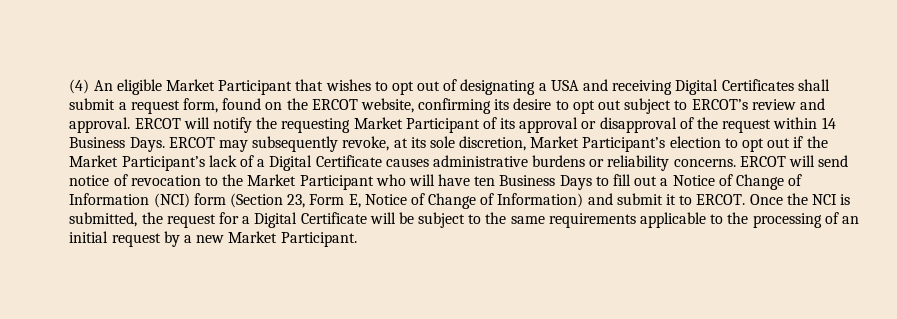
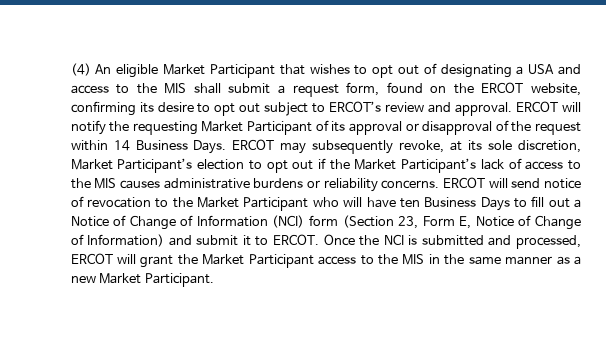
[612,79,794,95] receiving Digital Certificates -> [70,83,187,94] access to the MIS
[257,155,382,171] a Digital Certificate -> [525,160,581,170] [70,178,117,189] access to the MIS
[69,212,859,228] [69,231,180,247] submitted, the request for a Digital Certificate will be subject to the same requirements applicable to the processing of an initial request by -> [421,235,581,249] [70,253,570,268] submitted and processed, ERCOT will grant the Market Participant access to the MIS in the same manner as

